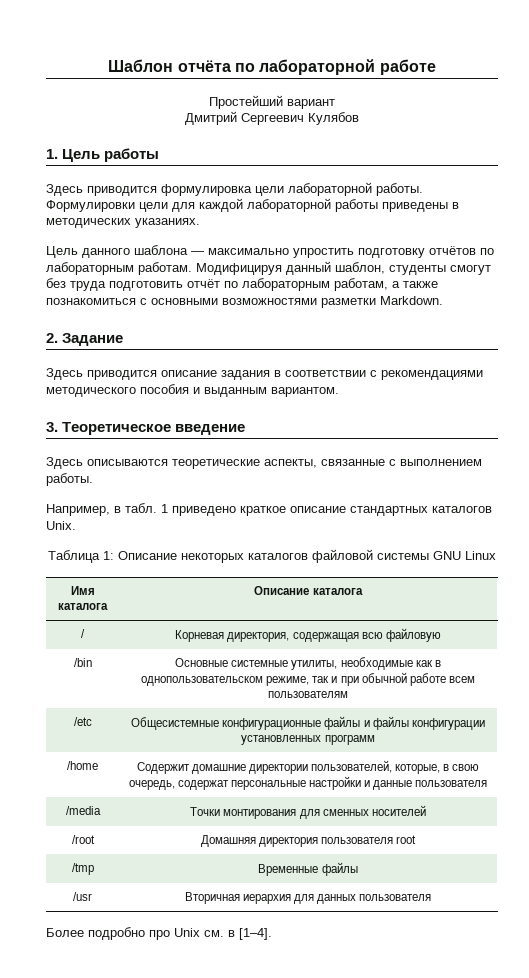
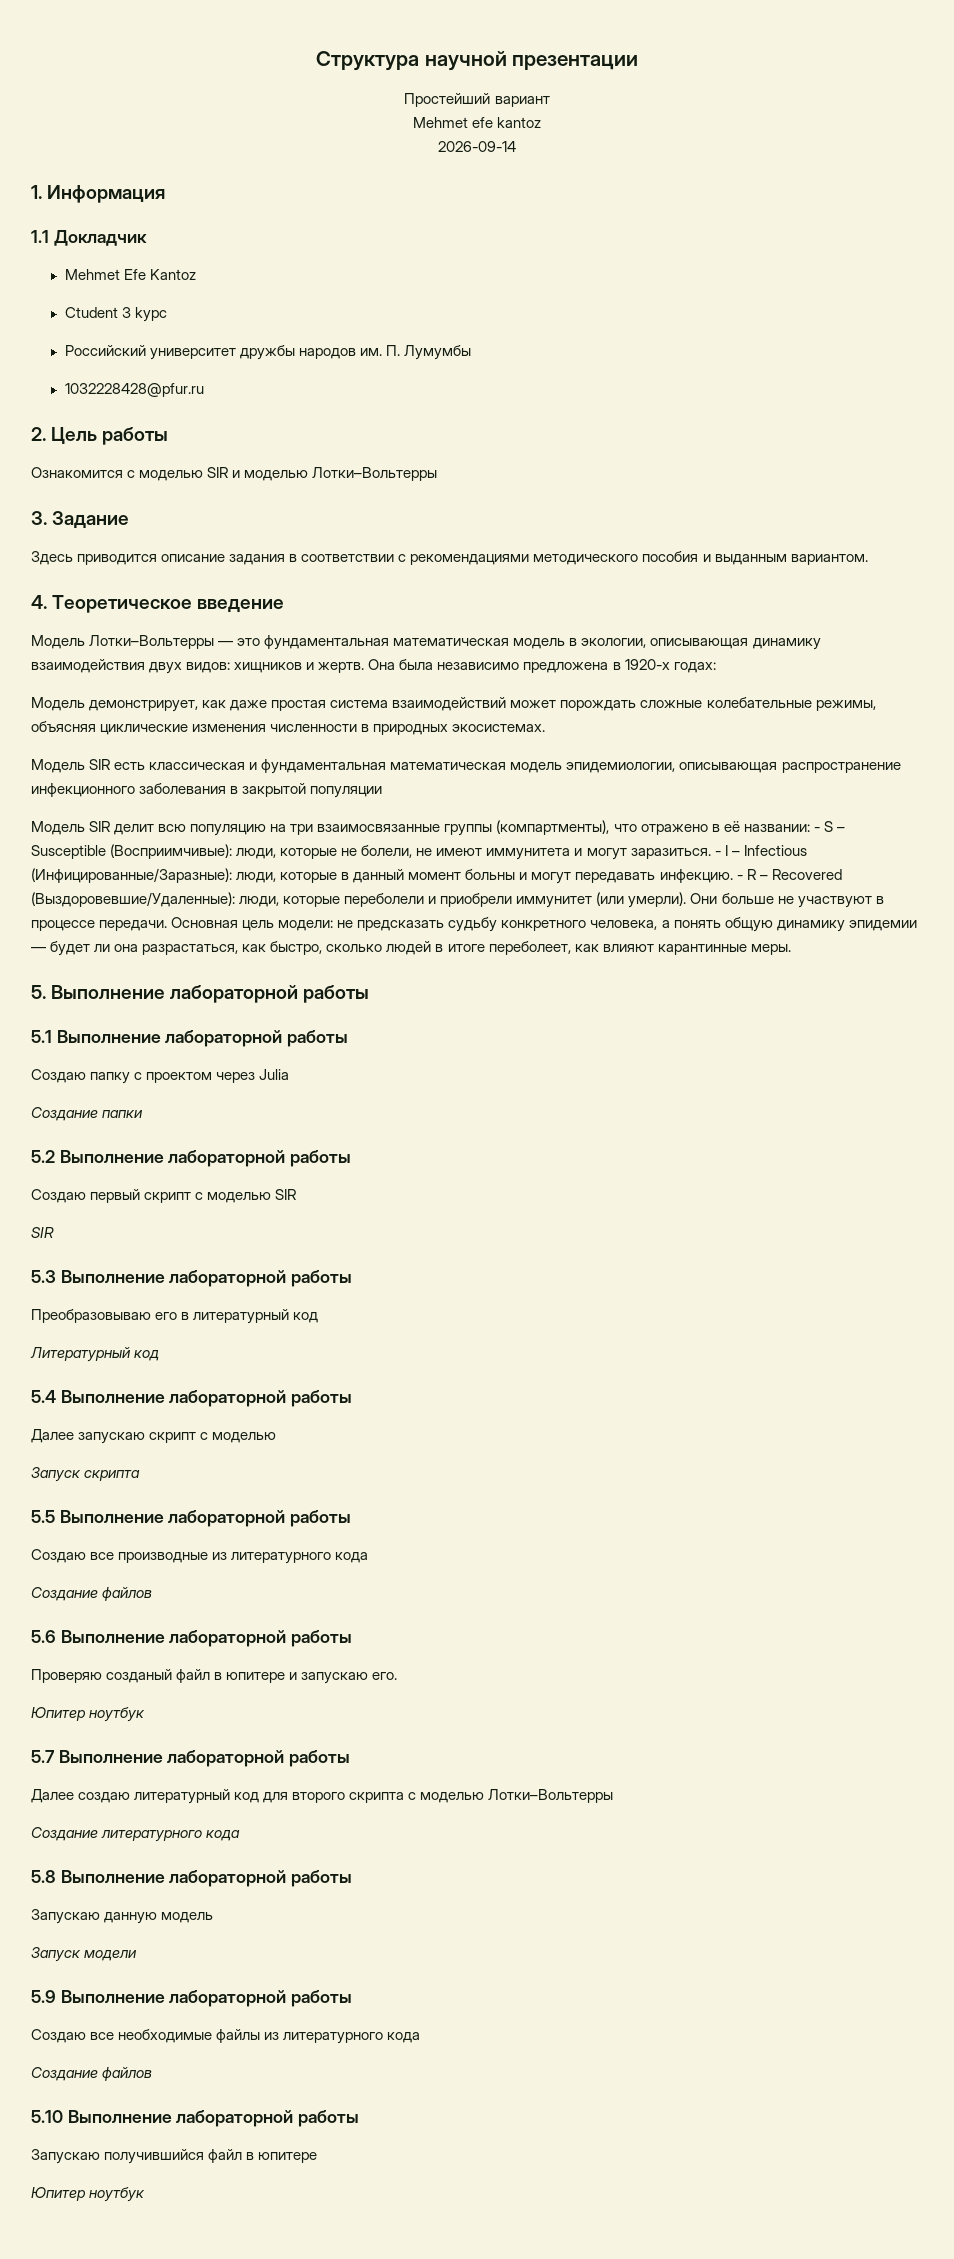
[108,59,436,75] [209,95,335,109] [185,111,359,125] [46,148,160,162] [46,182,423,196] [46,198,459,212] [46,218,200,228] [46,245,494,258] [46,261,491,275] [46,278,438,291] [46,296,443,308] [46,333,58,343] Шаблон отчёта по лабораторной работе // Простейший вариант // Дмитрий Сергеевич Кулябов // 1. Цель работы // Здесь приводится формулировка цели лабораторной работы. Формулировки цели для каждой лабораторной работы приведены в методических указаниях. // Цель данного шаблона — максимально упростить подготовку отчётов по лабораторным работам. Модифицируя данный шаблон, студенты смогут без труда подготовить отчёт по лабораторным работам, а также познакомиться с основными возможностями разметки Markdown. // 2. -> [315,51,639,71] [404,93,550,107] [412,117,542,128] [438,141,516,152] [31,185,166,203] [31,230,147,246] [64,269,196,280] [64,307,167,322] [64,345,471,360] [64,383,204,397] [31,427,169,445] [31,467,438,481] [31,511,47,525] Структура научной презентации // Простейший вариант // Mehmet efe kantoz // 2026-09-14 // 1. Информация // 1.1 Докладчик // Mehmet Efe Kantoz // Ctudent 3 kypc // Российский университет дружбы народов им. П. Лумумбы // 1032228428@pfur.ru // 2. Цель работы // Ознакомится с моделью SIR и моделью Лотки–Вольтерры // 3.
[46,422,58,432] 3. -> [31,595,47,609] 4.
[46,457,482,469] [46,473,93,486] [46,503,492,516] [46,521,76,530] [48,549,496,563] [70,586,95,595] [58,603,108,610] [254,586,363,595] [81,629,85,638] [175,628,441,642] [73,658,92,667] [175,657,441,670] [141,672,475,686] [268,691,348,698] [73,717,92,726] [131,716,485,730] [241,735,375,745] [67,761,98,770] [136,760,480,774] [128,776,488,790] [65,806,101,815] [190,805,426,819] [71,835,95,844] [200,835,417,847] [71,863,94,875] [258,862,358,876] [73,892,92,901] [184,892,432,904] [46,927,272,940] Здесь описываются теоретические аспекты, связанные с выполнением работы. // Например, в табл. 1 приведено краткое описание стандартных каталогов Unix. // Таблица 1: Описание некоторых каталогов файловой системы GNU Linux // Имя каталога | Описание каталога // / | Корневая директория, содержащая всю файловую // /bin | Основные системные утилиты, необходимые как в однопользовательском режиме, так и при обычной работе всем пользователям // /etc | Общесистемные конфигурационные файлы и файлы конфигурации установленных программ // /home | Содержит домашние директории пользователей, которые, в свою очередь, содержат персональные настройки и данные пользователя // /media | Точки монтирования для сменных носителей // /root | Домашняя директория пользователя root // /tmp | Временные файлы // /usr | Вторичная иерархия для данных пользователя // Более подробно про Unix см. в [1–4]. -> [31,635,821,650] [31,659,716,674] [31,697,876,712] [31,721,546,735] [31,759,901,774] [31,783,383,798] [31,820,845,836] [31,844,807,860] [31,868,842,884] [31,892,884,908] [31,917,917,932] [31,941,791,956] [31,985,370,1003] [31,1030,349,1047] [31,1069,290,1084] [31,1107,144,1121] [31,1150,352,1167] [31,1189,297,1203] [31,1227,54,1238] [31,1270,353,1287] [31,1309,319,1324] [30,1347,160,1362] [31,1390,353,1407] [31,1429,277,1444] [31,1467,141,1482] [31,1510,352,1527] [31,1549,369,1564] [31,1587,153,1601] [31,1630,353,1647] [31,1669,398,1684] [31,1707,146,1722] [31,1750,351,1767] [31,1789,614,1804] [31,1827,241,1842] [31,1870,353,1887] [31,1909,214,1924] [31,1947,138,1962] [31,1990,353,2007] [31,2029,421,2044] [31,2067,153,2081] [31,2110,360,2127] [31,2149,318,2164] [31,2187,146,2202] Модель Лотки–Вольтерры — это фундаментальная математическая модель в экологии, описывающая динамику взаимодействия двух видов: хищников и жертв. Она была независимо предложена в 1920-х годах: // Модель демонстрирует, как даже простая система взаимодействий может порождать сложные колебательные режимы, объясняя циклические изменения численности в природных экосистемах. // Модель SIR есть классическая и фундаментальная математическая модель эпидемиологии, описывающая распространение инфекционного заболевания в закрытой популяции // Модель SIR делит всю популяцию на три взаимосвязанные группы (компартменты), что отражено в её названии: - S – Susceptible (Восприимчивые): люди, которые не болели, не имеют иммунитета и могут заразиться. - I – Infectious (Инфицированные/Заразные): люди, которые в данный момент больны и могут передавать инфекцию. - R – Recovered (Выздоровевшие/Удаленные): люди, которые переболели и приобрели иммунитет (или умерли). Они больше не участвуют в процессе передачи. Основная цель модели: не предсказать судьбу конкретного человека, а понять общую динамику эпидемии — будет ли она разрастаться, как быстро, сколько людей в итоге переболеет, как влияют карантинные меры. // 5. Выполнение лабораторной работы // 5.1 Выполнение лабораторной работы // Создаю папку с проектом через Julia // Создание папки // 5.2 Выполнение лабораторной работы // Создаю первый скрипт с моделью SIR // SIR // 5.3 Выполнение лабораторной работы // Преобразовываю его в литературный код // Литературный код // 5.4 Выполнение лабораторной работы // Далее запускаю скрипт с моделью // Запуск скрипта // 5.5 Выполнение лабораторной работы // Создаю все производные из литературного кода // Создание файлов // 5.6 Выполнение лабораторной работы // Проверяю созданый файл в юпитере и запускаю его. // Юпитер ноутбук // 5.7 Выполнение лабораторной работы // Далее создаю литературный код для второго скрипта с моделью Лотки–Вольтерры // Создание литературного кода // 5.8 Выполнение лабораторной работы // Запускаю данную модель // Запуск модели // 5.9 Выполнение лабораторной работы // Создаю все необходимые файлы из литературного кода // Создание файлов // 5.10 Выполнение лабораторной работы // Запускаю получившийся файл в юпитере // Юпитер ноутбук

